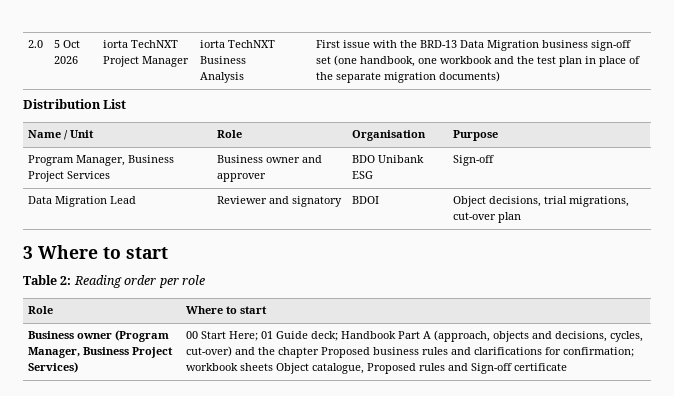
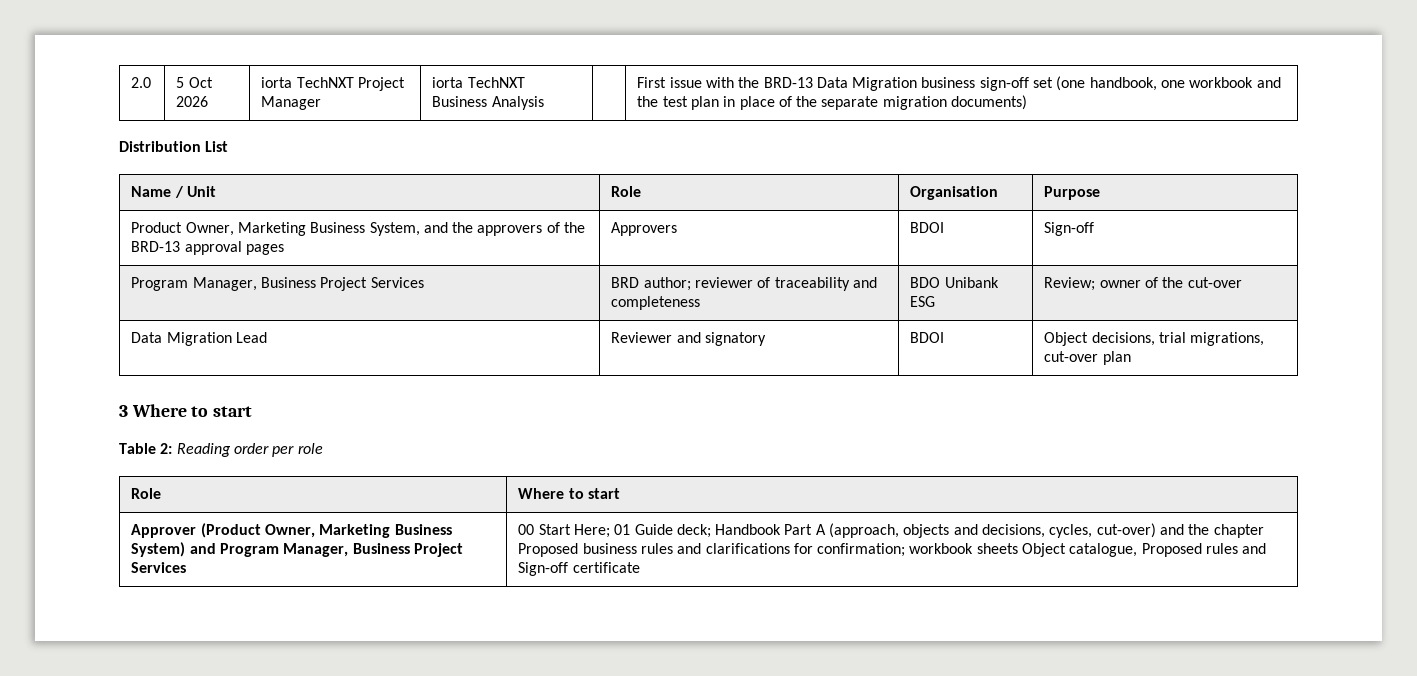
[28,155,175,166] [28,171,111,182] [217,155,323,163] [217,173,267,182] [352,155,425,163] [352,171,374,179] [453,155,495,166] // Program Manager, Business Project Services | Business owner and approver | BDO Unibank ESG | Sign-off -> [131,222,586,236] [131,241,284,255] [611,222,678,236] [910,222,945,233] [1044,222,1095,236] [131,277,424,291] [611,277,877,291] [611,296,701,310] [910,277,999,288] [910,296,936,307] [1044,277,1242,291] // Product Owner, Marketing Business System, and the approvers of the BRD-13 approval pages | Approvers | BDOI | Sign-off // Program Manager, Business Project Services | BRD author; reviewer of traceability and completeness | BDO Unibank ESG | Review; owner of the cut-over
[28,330,170,342] [28,347,174,358] [28,362,79,373] Business owner (Program Manager, Business Project Services) -> [131,523,452,538] [131,542,463,557] [131,562,187,573] Approver (Product Owner, Marketing Business System) and Program Manager, Business Project Services

